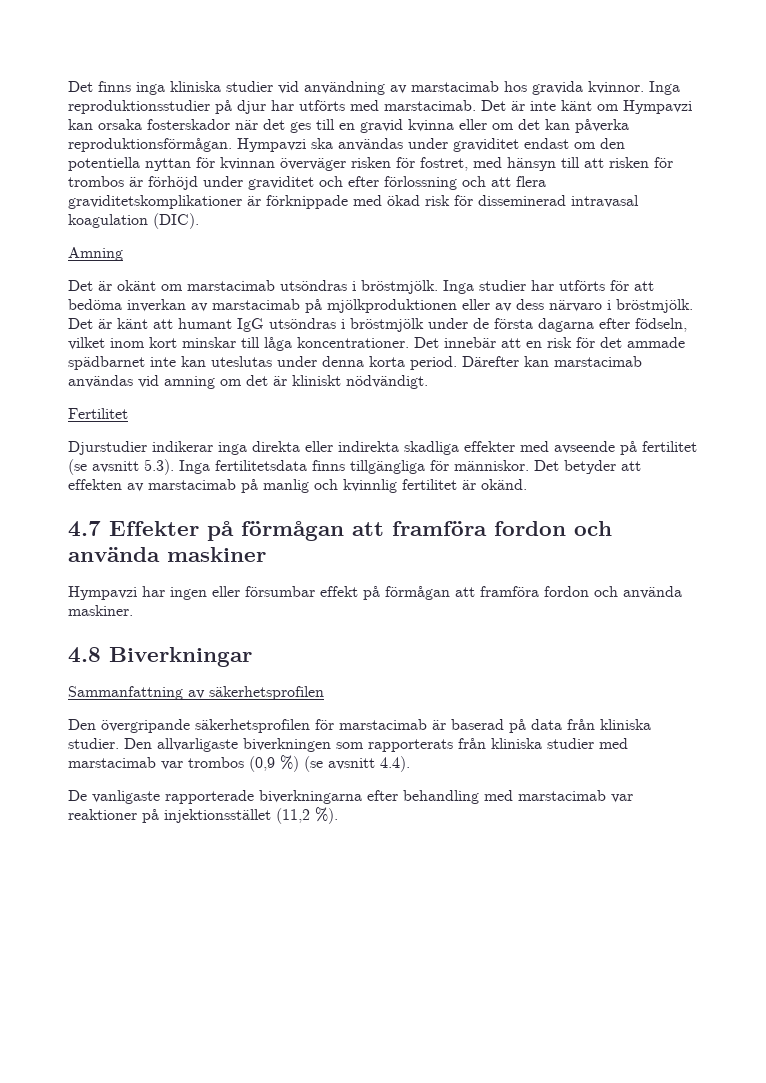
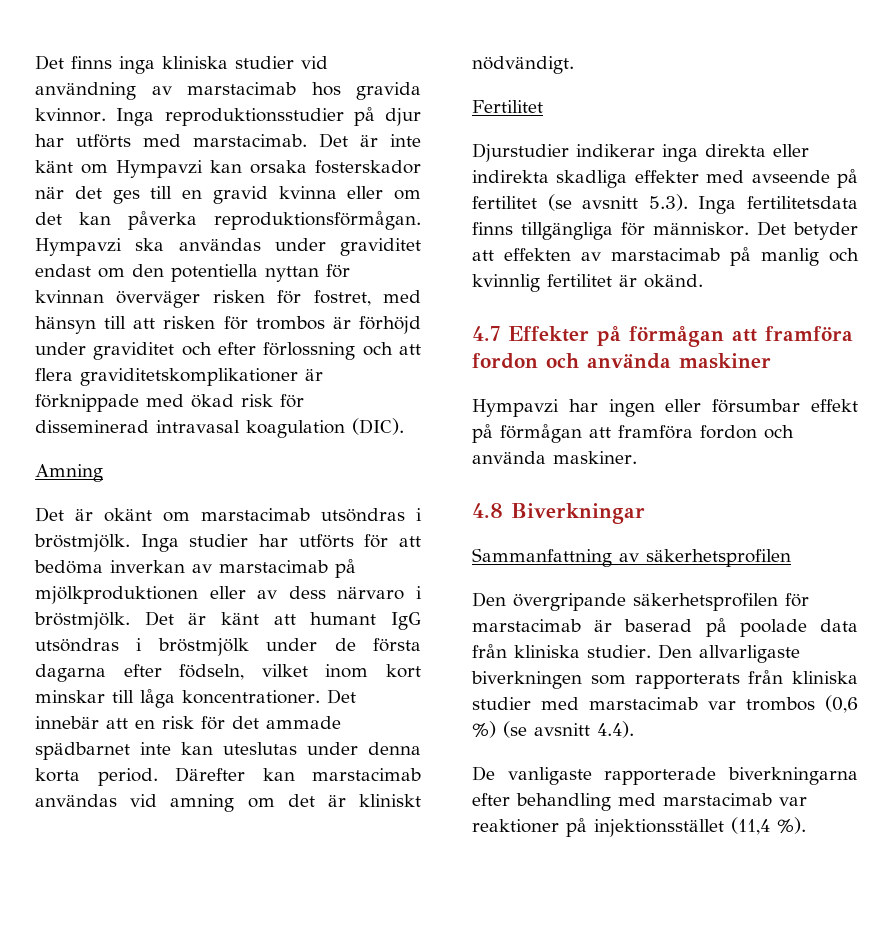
(526, 726) none -> [739,619,807,637] poolade
[249,756,275,772] (0,9 -> [825,695,858,713] (0,6
[276,808,310,824] (11,2 -> [731,817,770,835] (11,4

